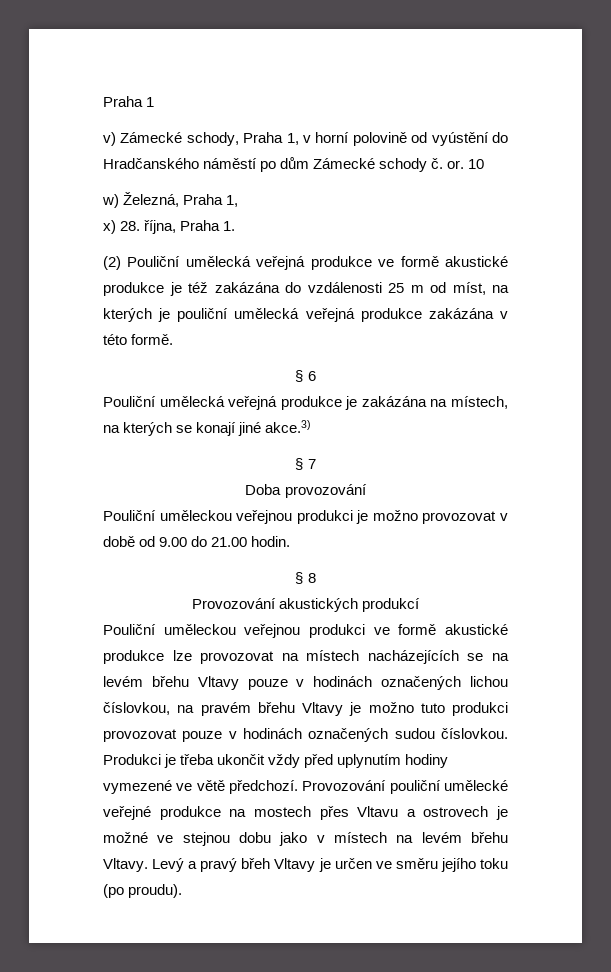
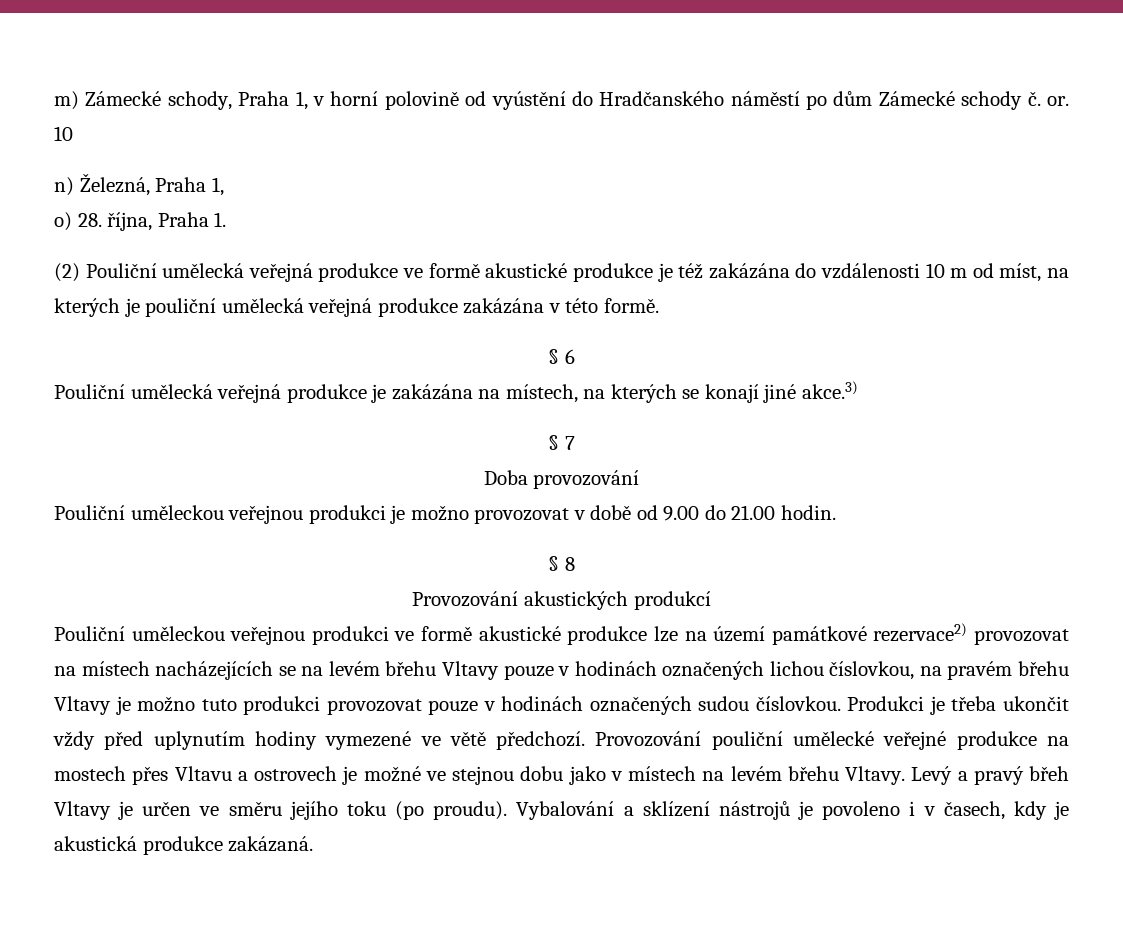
[103,96,155,107] [103,132,116,146] Praha 1 // v) -> [54,91,79,110] m)
[102,194,119,208] w) -> [54,177,74,196] n)
[103,220,116,234] x) -> [54,212,72,231] o)
[388,283,404,293] 25 -> [925,263,945,278] 10
(192, 655) none -> [684,623,968,645] na území památkové rezervace2)
(183, 891) none -> [516,801,1069,820] [54,836,314,855] Vybalování a sklízení nástrojů je povoleno i v časech, kdy je akustická produkce zakázaná.

